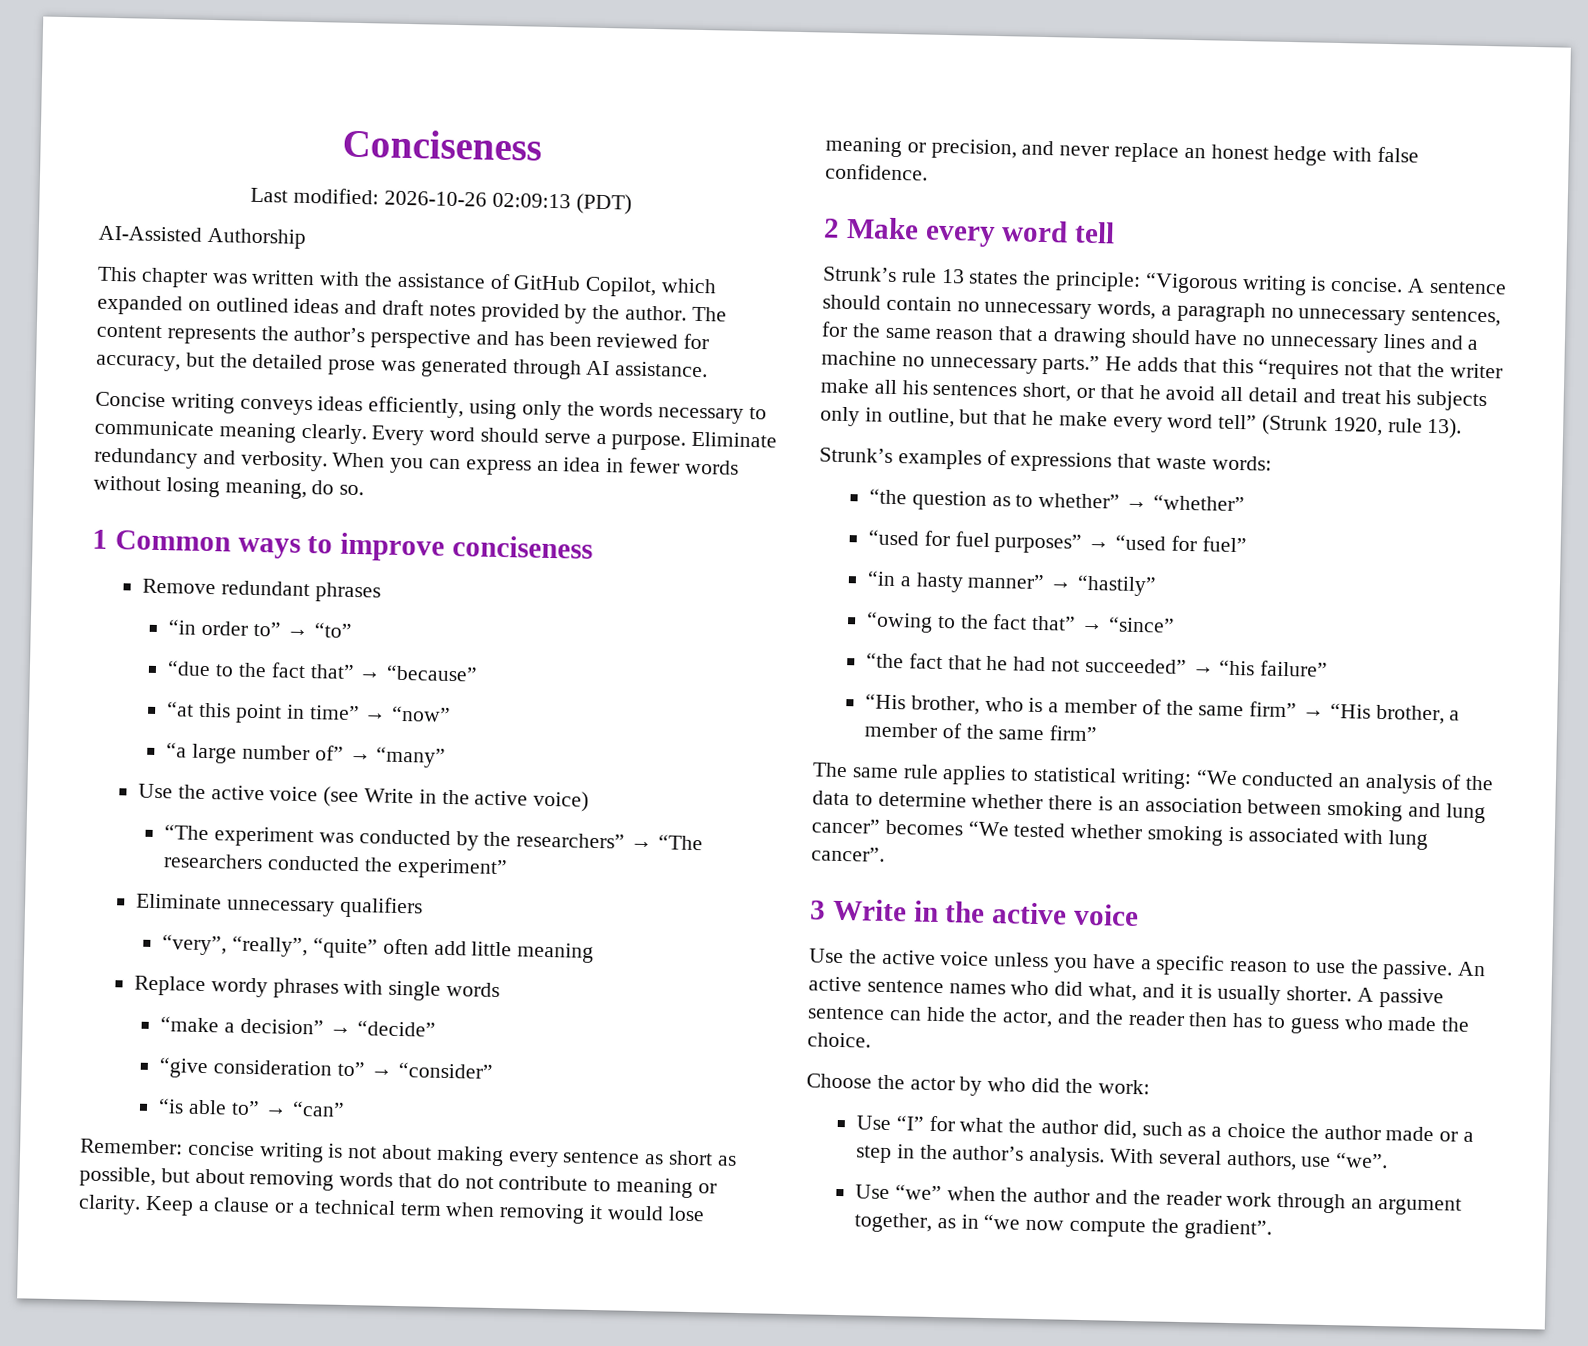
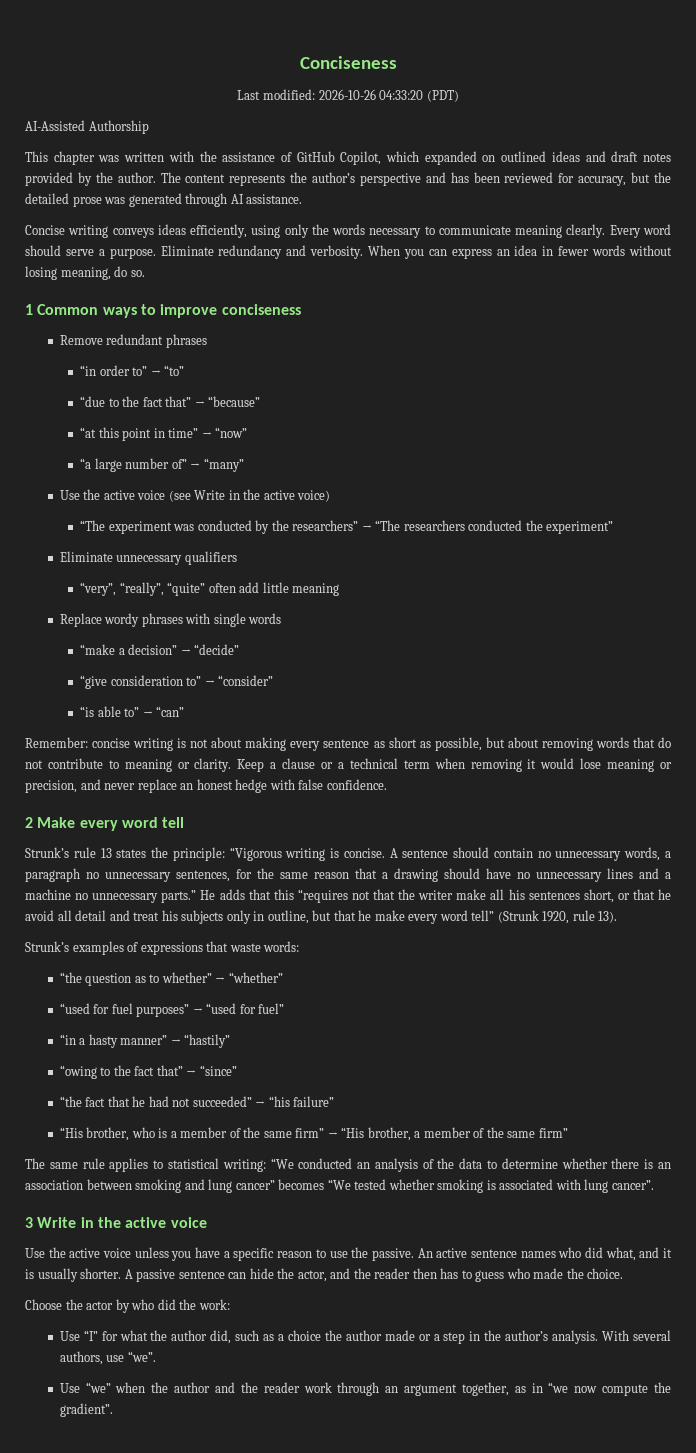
[491,192,571,209] 02:09:13 -> [379,90,424,100] 04:33:20

